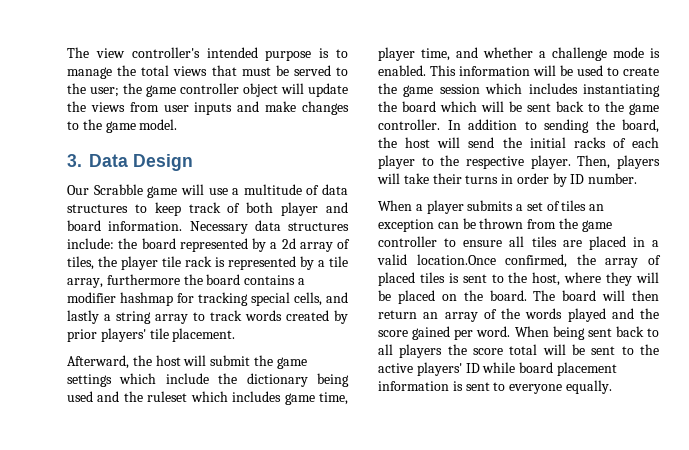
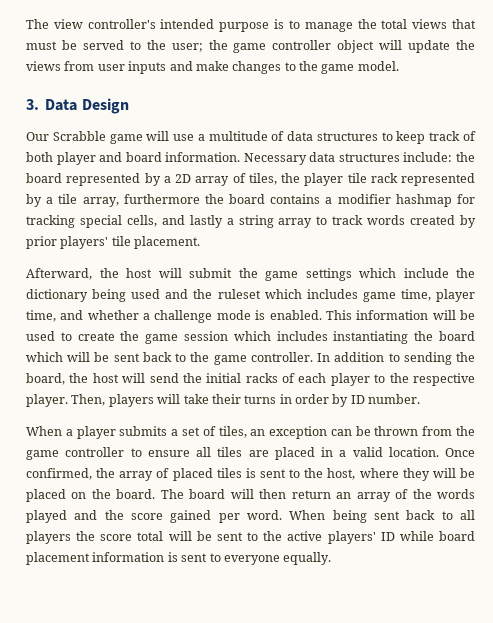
[281,238,296,249] 2d -> [175,174,191,183] 2D
[215,257,225,267] is -> (398, 178) none
[561,200,587,211] tiles -> [218,426,247,438] tiles,
[416,254,496,265] location.Once -> [388,447,475,457] location. Once

